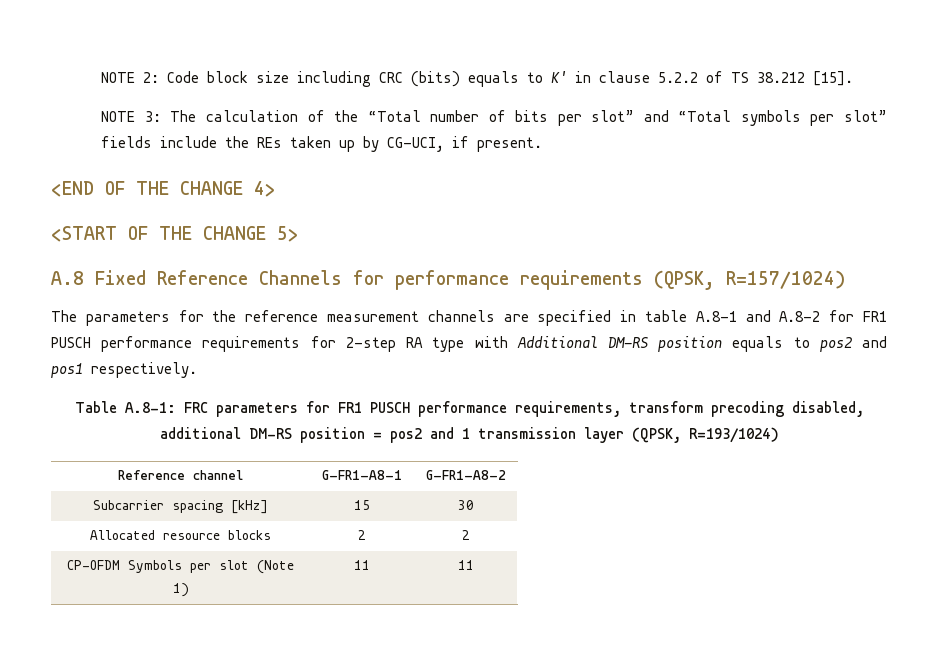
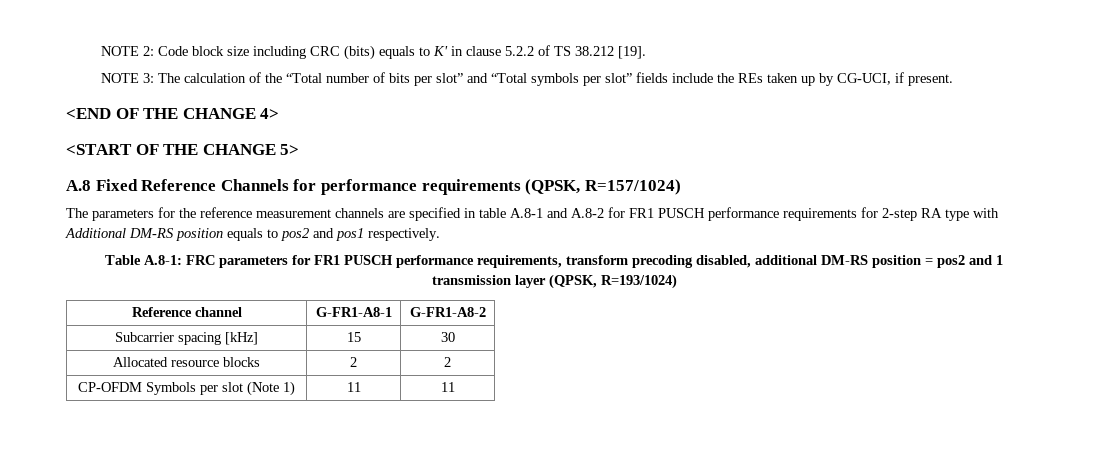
[813,71,854,86] [15]. -> [618,46,647,59] [19].

